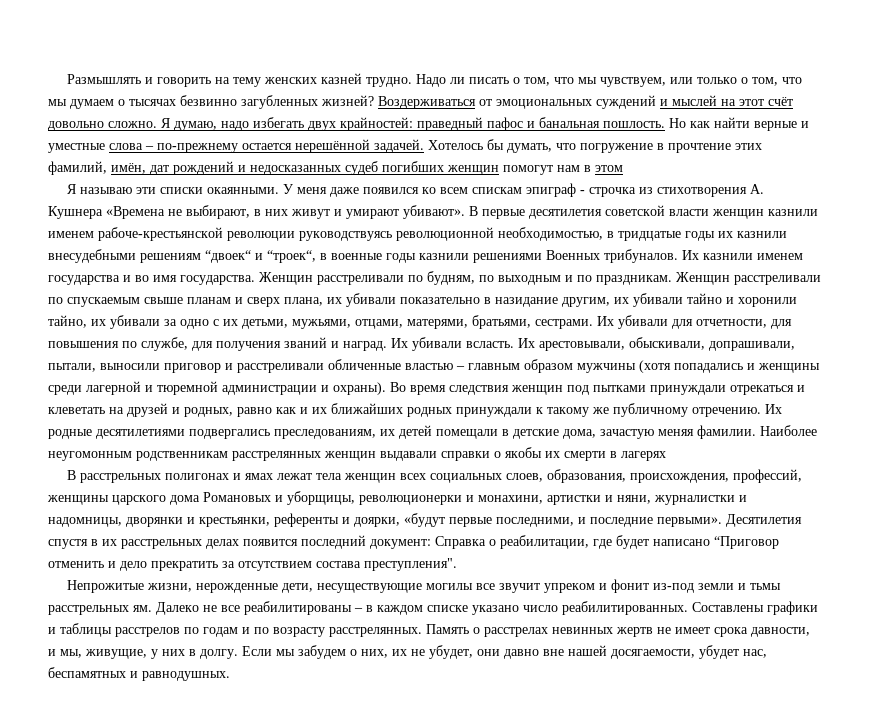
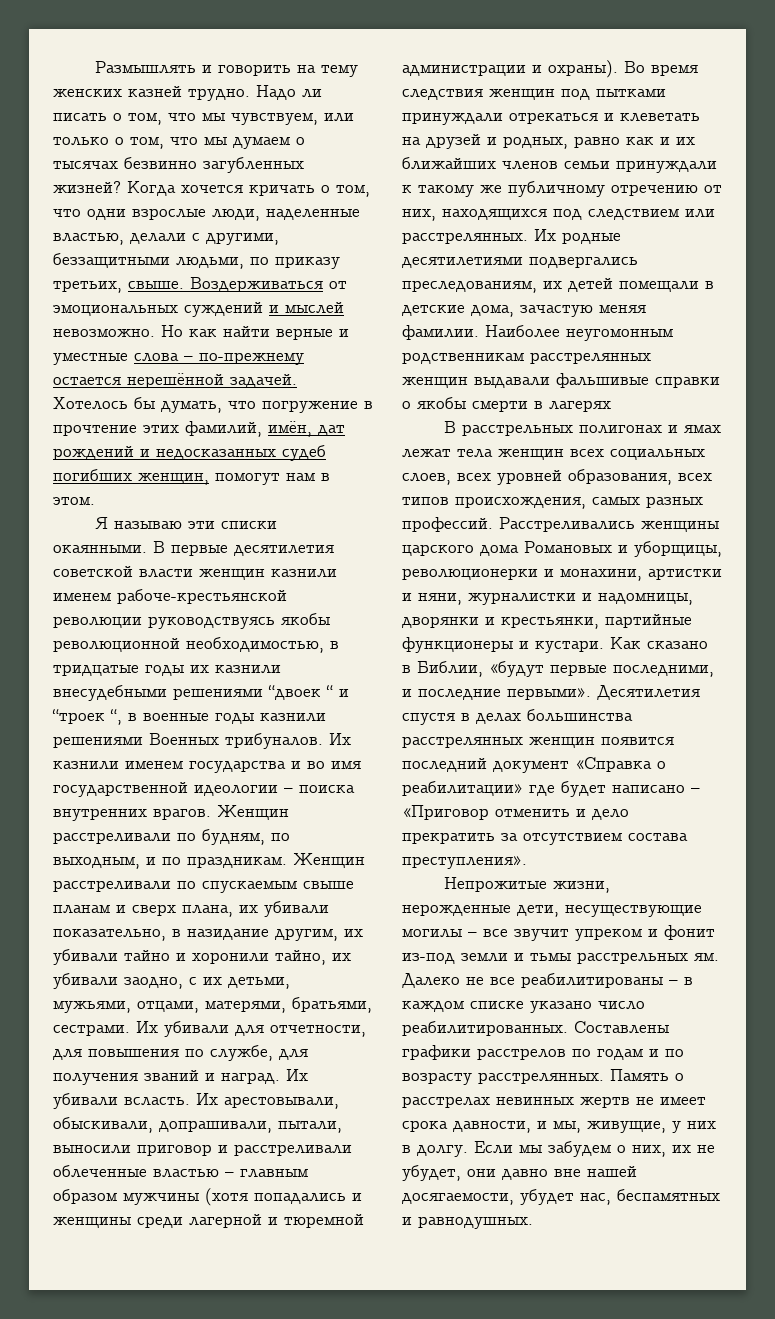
(374, 100) none -> [127,181,370,197] [53,208,360,221] [53,232,279,245] [53,253,340,269] [53,280,184,293] Когда хочется кричать о том, что одни взрослые люди, наделенные властью, делали с другими, беззащитными людьми, по приказу третьих, свыше.
[721,97,793,106] [48,117,665,131] на этот счёт довольно сложно. Я думаю, надо избегать двух крайностей: праведный пафос и банальная пошлость. -> [53,329,155,337] невозможно.
[447,165,499,175] женщин -> [138,473,209,485] женщин,
[595,165,623,172] этом -> [53,497,95,505] этом.
[283,183,765,197] [48,205,465,219] У меня даже появился ко всем спискам эпиграф - строчка из стихотворения А. Кушнера «Времена не выбирают, в них живут и умирают убивают». -> (147, 549) none
(392, 236) none -> [281,613,330,625] якобы
[140,250,316,263] решениям “двоек“ и “троек“, -> [173,685,349,700] [52,709,122,725] решениями “двоек “ и “троек “,
[180,275,255,285] государства. -> [53,782,355,797] [53,808,211,821] государственной идеологии – поиска внутренних врагов.
[498,275,561,285] выходным -> [53,857,140,869] выходным,
[400,297,480,304] показательно -> [53,929,166,941] показательно,
[164,319,209,329] за одно -> [124,977,183,989] заодно,
[328,359,401,370] обличенные -> [53,1165,147,1178] облеченные
[407,407,452,417] родных -> [502,161,610,170] членов семьи
[692,407,761,417] отречению. -> [611,184,722,196] [402,209,715,221] [402,232,528,244] отречению от них, находящихся под следствием или расстрелянных.
(437, 456) none -> [556,373,649,388] фальшивые
[545,451,560,458] их -> (466, 403) none
[547,469,803,483] образования, происхождения, профессий, -> [457,469,712,485] [402,496,703,509] [402,517,635,532] всех уровней образования, всех типов происхождения, самых разных профессий. Расстреливались
[274,513,400,527] референты и доярки, -> [605,614,692,628] [402,637,708,653] [402,661,483,677] партийные функционеры и кустари. Как сказано в Библии,
[102,535,589,549] их расстрельных делах появится последний документ: Справка о реабилитации, -> [476,709,633,724] [402,736,674,748] [402,757,666,773] [402,781,523,796] делах большинства расстрелянных женщин появится последний документ «Справка о реабилитации»
[714,536,779,549] “Приговор -> [691,788,700,793] [402,805,489,820] – «Приговор
[364,558,457,571] преступления". -> [402,856,527,869] преступления».
(474, 586) none -> [468,932,477,937] –
[48,623,112,637] и таблицы -> (471, 1052) none

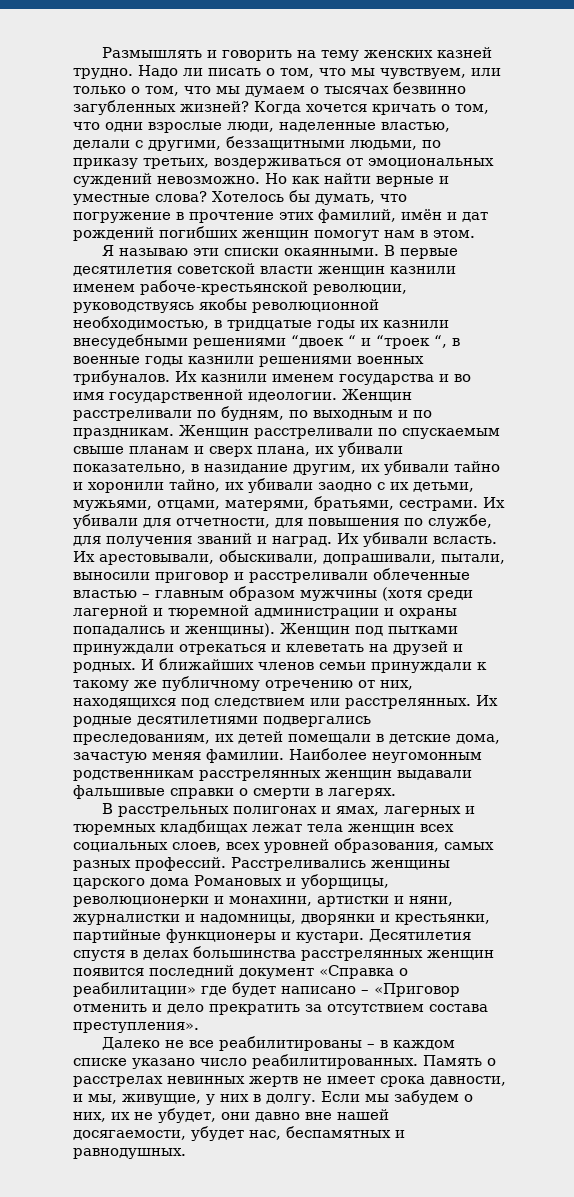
[128,277,323,292] свыше. Воздерживаться -> [214,158,341,169] воздерживаться
[269,302,344,314] и мыслей -> (152, 180) none
[134,352,304,365] [53,373,297,388] слова – по-прежнему остается нерешённой задачей. -> [155,191,207,202] слова?
[268,421,345,437] [53,445,326,461] [53,469,209,485] имён, дат рождений и недосказанных судеб погибших женщин, -> [401,209,488,222] [73,226,309,241] имён и дат рождений погибших женщин
[53,616,142,628] революции -> [313,284,407,295] революции,
[149,733,219,745] Военных -> [357,356,424,364] военных
[194,785,355,796] [53,808,211,821] идеологии – поиска внутренних врагов. -> [248,392,337,402] идеологии.
[53,857,140,869] выходным, -> [313,410,393,420] выходным
[124,977,183,989] заодно, -> [318,482,372,492] заодно
[254,1193,362,1204] [53,1217,131,1228] попадались и женщины -> (422, 594) none
[548,60,698,78] [402,89,555,100] охраны). Во время следствия женщин -> [399,608,457,619] [73,623,350,637] охраны попадались и женщины). Женщин
[503,136,695,149] родных, равно как и их -> [73,659,154,673] родных. И
[417,397,466,409] якобы -> (248, 792) none
[549,400,611,412] лагерях -> [328,788,396,799] лагерях.
[684,425,722,433] ямах -> [335,806,475,817] [73,820,248,835] ямах, лагерных и тюремных кладбищах
[678,473,712,481] [402,496,586,509] всех типов происхождения, -> (439, 845) none
[610,637,708,649] [402,661,714,677] [402,688,591,700] Как сказано в Библии, «будут первые последними, и последние первыми». -> (364, 937) none
[444,877,611,893] [402,904,702,917] [402,925,715,941] [402,952,719,964] Непрожитые жизни, нерожденные дети, несуществующие могилы – все звучит упреком и фонит из-под земли и тьмы расстрельных ям. -> (199, 1027) none
[574,1021,669,1034] [402,1045,684,1060] [402,1072,604,1085] Составлены графики расстрелов по годам и по возрасту расстрелянных. -> (418, 1061) none

